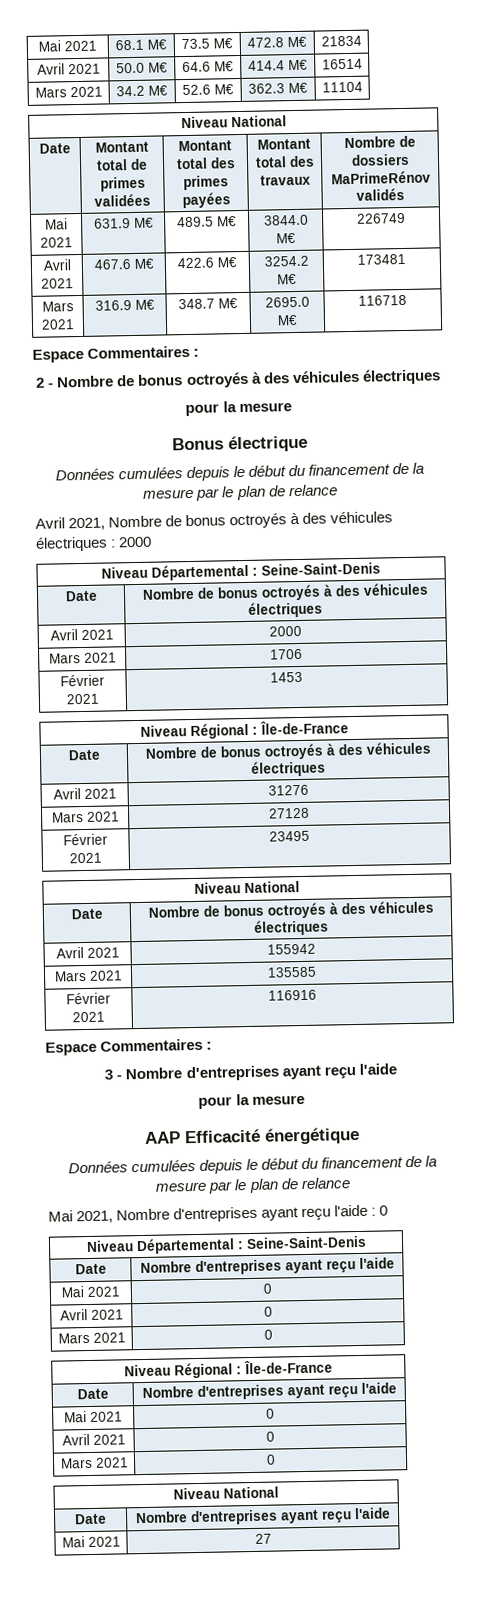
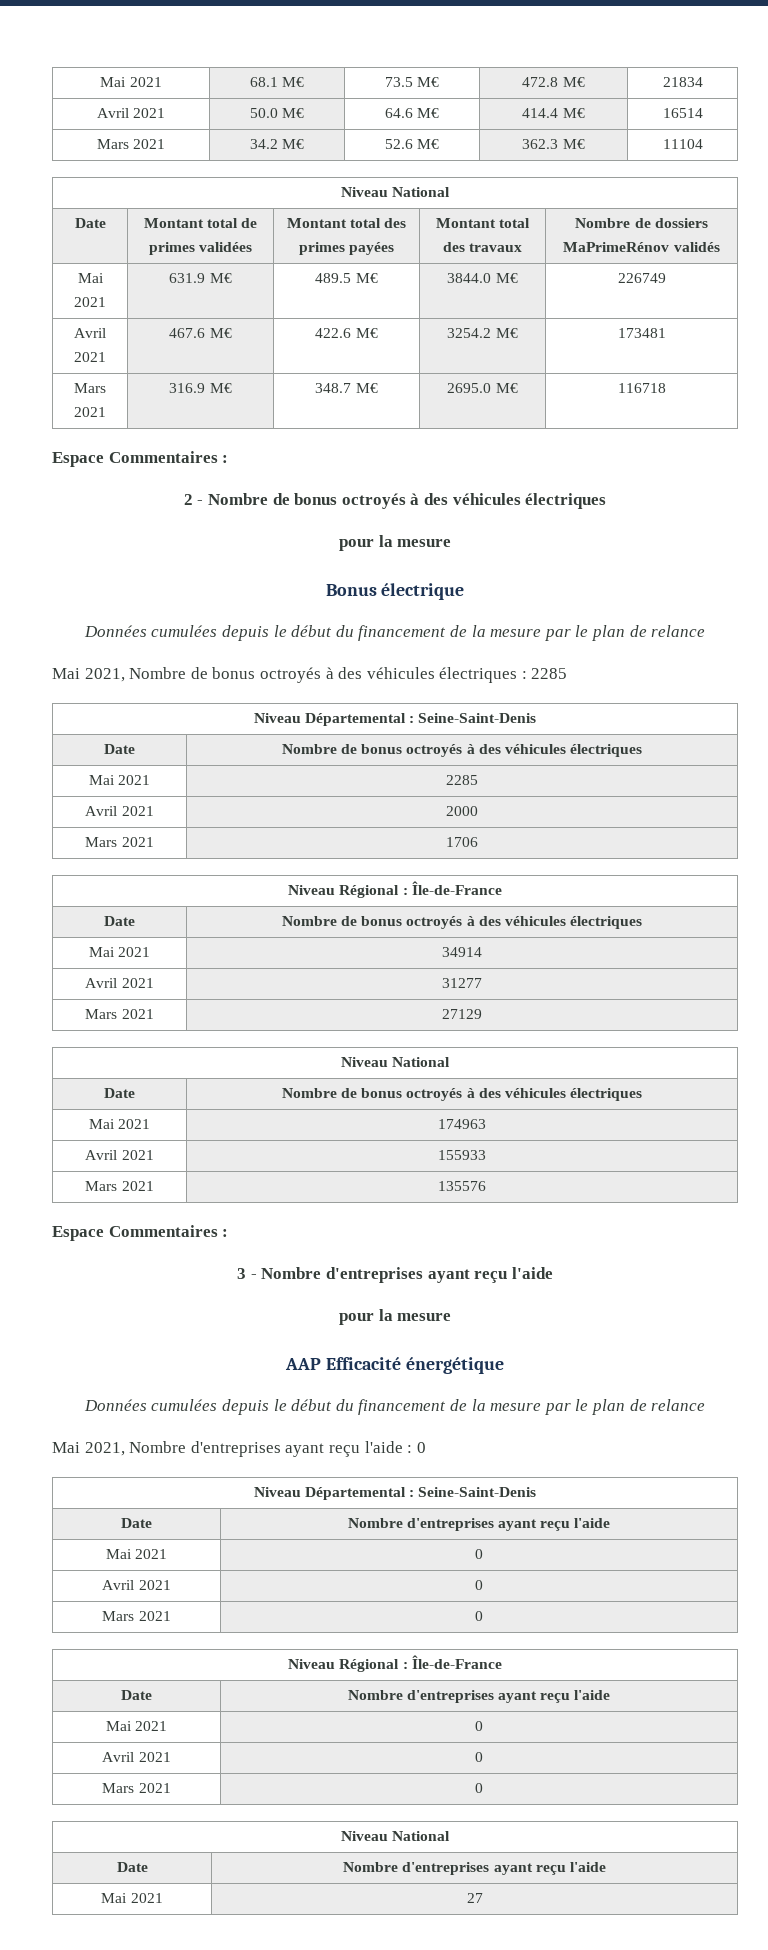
[35,517,65,529] Avril -> [52,668,80,679] Mai
[118,536,153,548] 2000 -> [531,668,568,679] 2285
(323, 609) none -> [88,775,151,785] [446,775,478,785] // Mai 2021 | 2285
[60,674,105,687] [66,693,100,705] [270,671,303,683] // Février 2021 | 1453 -> (478, 842) none
[52,788,117,800] [268,784,309,796] [51,811,120,823] [268,807,310,819] [63,833,108,846] [69,852,102,864] [269,830,310,842] // Avril 2021 | 31276 // Mars 2021 | 27128 // Février 2021 | 23495 -> [88,947,151,957] [442,947,482,957] [85,978,154,988] [442,978,482,988] [85,1009,154,1019] [442,1009,482,1019] // Mai 2021 | 34914 // Avril 2021 | 31277 // Mars 2021 | 27129
[55,947,120,959] [267,943,316,955] [53,970,123,982] [267,966,317,978] [66,992,111,1005] [72,1011,105,1023] [268,989,317,1001] // Avril 2021 | 155942 // Mars 2021 | 135585 // Février 2021 | 116916 -> [88,1119,151,1129] [438,1119,486,1129] [85,1150,154,1160] [438,1150,486,1160] [85,1181,154,1191] [438,1181,486,1191] // Mai 2021 | 174963 // Avril 2021 | 155933 // Mars 2021 | 135576

